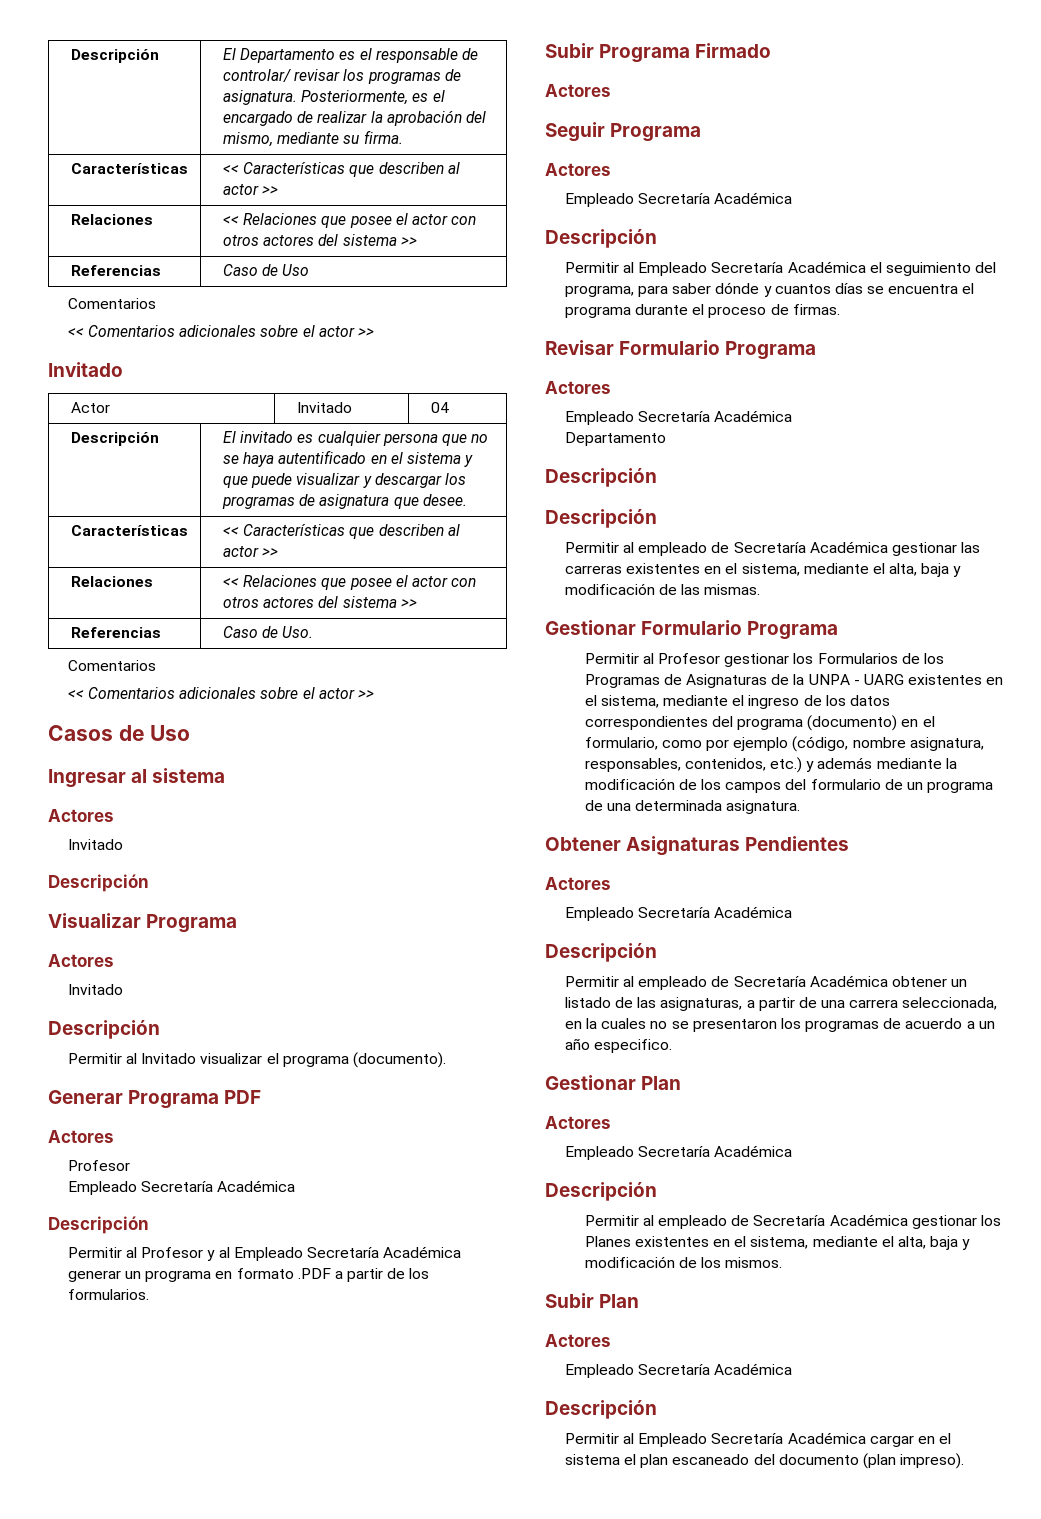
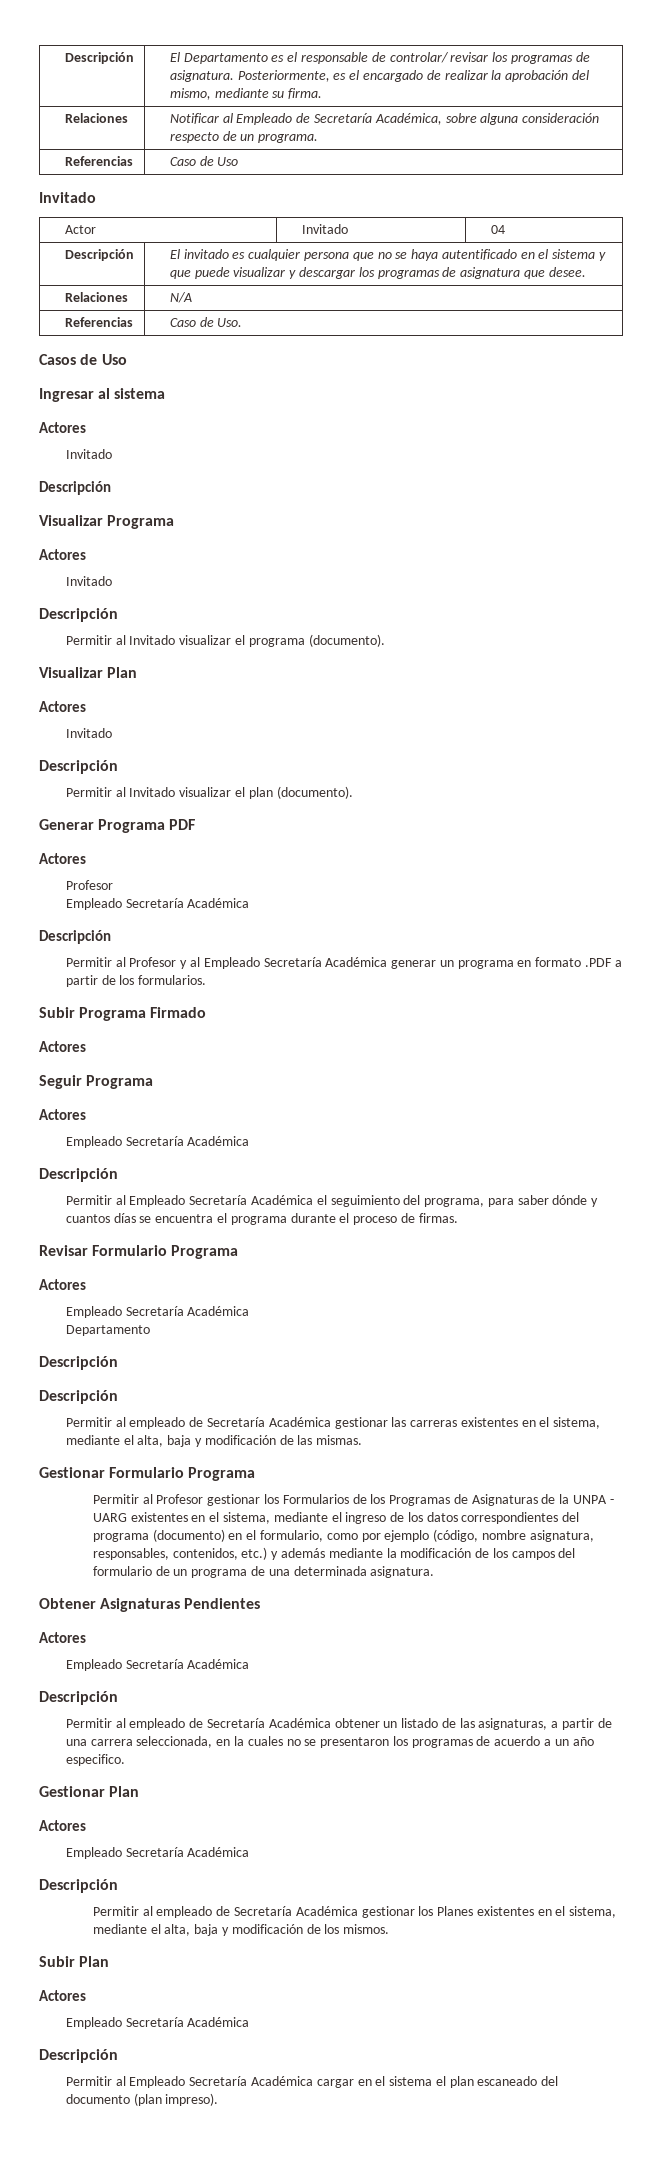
[71,163,189,174] [223,162,460,177] [223,184,279,195] [71,214,154,225] [223,213,477,228] [223,234,417,246] [71,265,162,276] [223,264,310,276] [67,298,156,309] [67,325,374,337] Características | << Características que describen al actor >> // Relaciones | << Relaciones que posee el actor con otros actores del sistema >> // Referencias | Caso de Uso // Comentarios // << Comentarios adicionales sobre el actor >> -> [64,113,128,123] [169,113,600,125] [169,131,319,143] [64,156,133,166] [169,156,239,166] Relaciones | Notificar al Empleado de Secretaría Académica, sobre alguna consideración respecto de un programa. // Referencias | Caso de Uso
[71,525,189,536] [223,524,460,539] [223,546,279,557] [71,576,154,587] [223,575,477,590] [223,596,417,608] [71,627,162,638] [223,626,314,638] [67,660,156,671] [67,687,374,699] Características | << Características que describen al actor >> // Relaciones | << Relaciones que posee el actor con otros actores del sistema >> // Referencias | Caso de Uso. // Comentarios // << Comentarios adicionales sobre el actor >> -> [64,292,128,302] [169,292,192,303] [64,317,133,327] [169,317,243,327] Relaciones | N/A // Referencias | Caso de Uso.
(446, 1060) none -> [39,667,138,678] [39,701,86,712] [65,728,112,738] [39,760,118,774] [65,786,353,799] // Visualizar Plan // Actores // Invitado // Descripción // Permitir al Invitado visualizar el plan (documento).

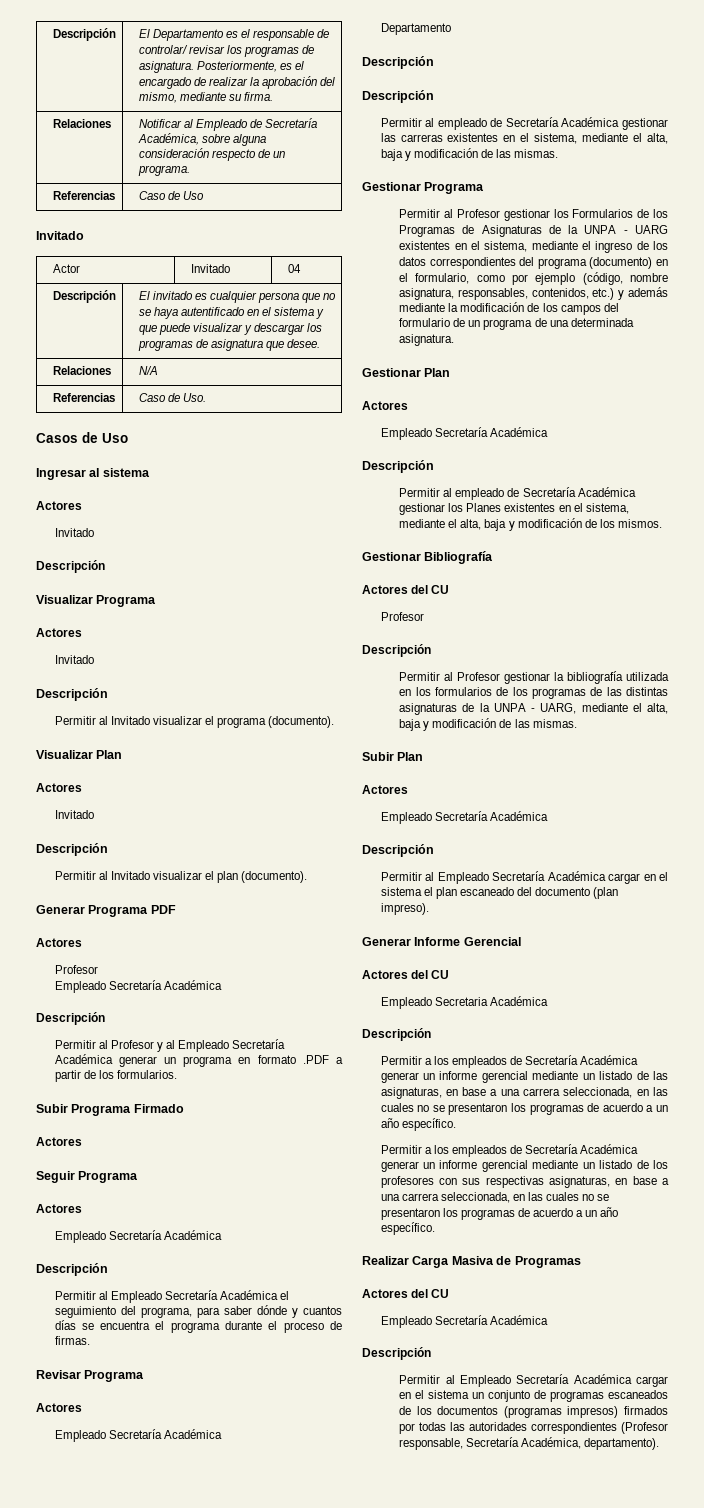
[92,1245,168,1256] Formulario -> (81, 1374) none
[109,1467,185,1478] Formulario -> (421, 186) none
[39,1598,261,1612] [39,1632,86,1643] [65,1659,250,1671] [39,1691,118,1705] [65,1718,612,1730] [65,1736,594,1748] [65,1754,125,1766] // Obtener Asignaturas Pendientes // Actores // Empleado Secretaría Académica // Descripción // Permitir al empleado de Secretaría Académica obtener un listado de las asignaturas, a partir de una carrera seleccionada, en la cuales no se presentaron los programas de acuerdo a un año especifico. -> (455, 340) none
(390, 1929) none -> [362,551,494,564] [362,585,450,594] [380,612,424,621] [362,644,431,657] [399,671,669,684] [399,687,668,699] [399,703,668,715] [399,718,577,731] // Gestionar Bibliografía // Actores del CU // Profesor // Descripción // Permitir al Profesor gestionar la bibliografía utilizada en los formularios de los programas de las distintas asignaturas de la UNPA - UARG, mediante el alta, baja y modificación de las mismas.
(219, 2099) none -> [362,937,521,946] [362,970,450,979] [380,996,548,1009] [362,1028,431,1041] [380,1055,639,1068] [380,1071,668,1083] [380,1087,668,1099] [380,1103,668,1115] [380,1118,456,1131] [380,1144,639,1157] [380,1160,668,1172] [380,1176,669,1188] [380,1192,610,1203] [380,1207,619,1220] [380,1222,435,1235] [362,1256,581,1268] [362,1289,450,1298] [380,1315,548,1328] [362,1347,431,1360] [399,1374,668,1387] [399,1390,668,1402] [399,1406,668,1418] [399,1422,668,1434] [399,1437,660,1450] // Generar Informe Gerencial // Actores del CU // Empleado Secretaria Académica // Descripción // Permitir a los empleados de Secretaría Académica generar un informe gerencial mediante un listado de las asignaturas, en base a una carrera seleccionada, en las cuales no se presentaron los programas de acuerdo a un año específico. // Permitir a los empleados de Secretaría Académica generar un informe gerencial mediante un listado de los profesores con sus respectivas asignaturas, en base a una carrera seleccionada, en las cuales no se presentaron los programas de acuerdo a un año específico. // Realizar Carga Masiva de Programas // Actores del CU // Empleado Secretaría Académica // Descripción // Permitir al Empleado Secretaría Académica cargar en el sistema un conjunto de programas escaneados de los documentos (programas impresos) firmados por todas las autoridades correspondientes (Profesor responsable, Secretaría Académica, departamento).

